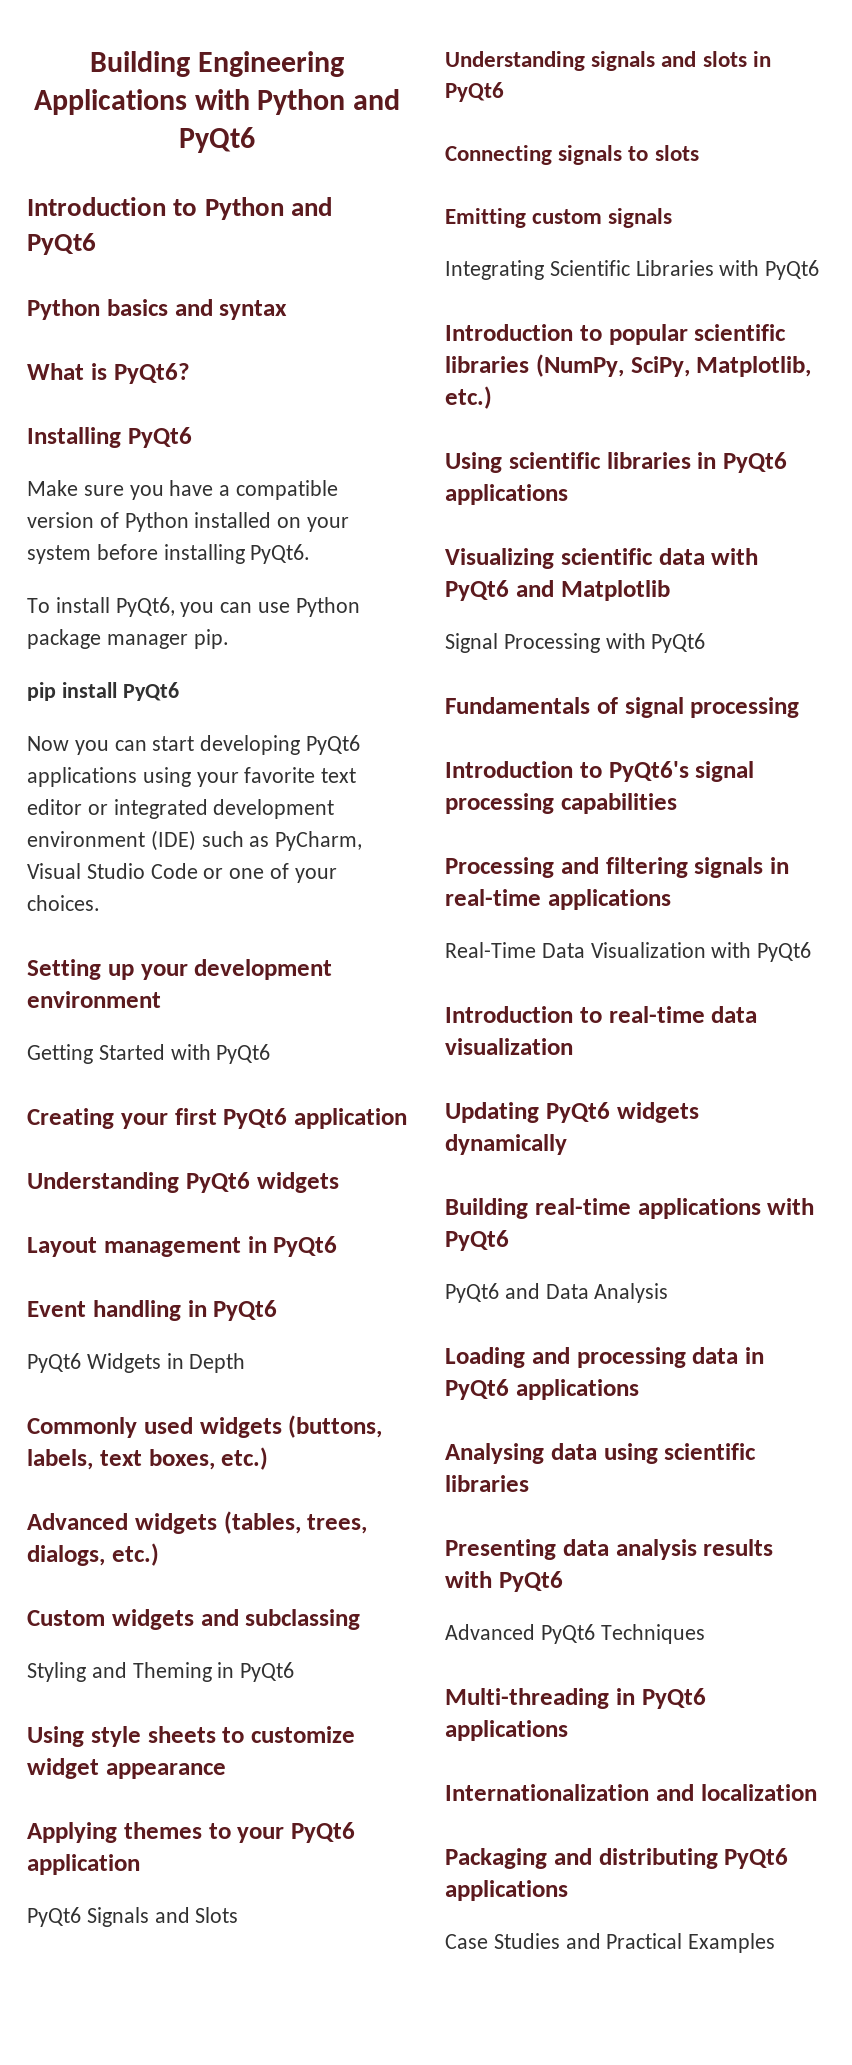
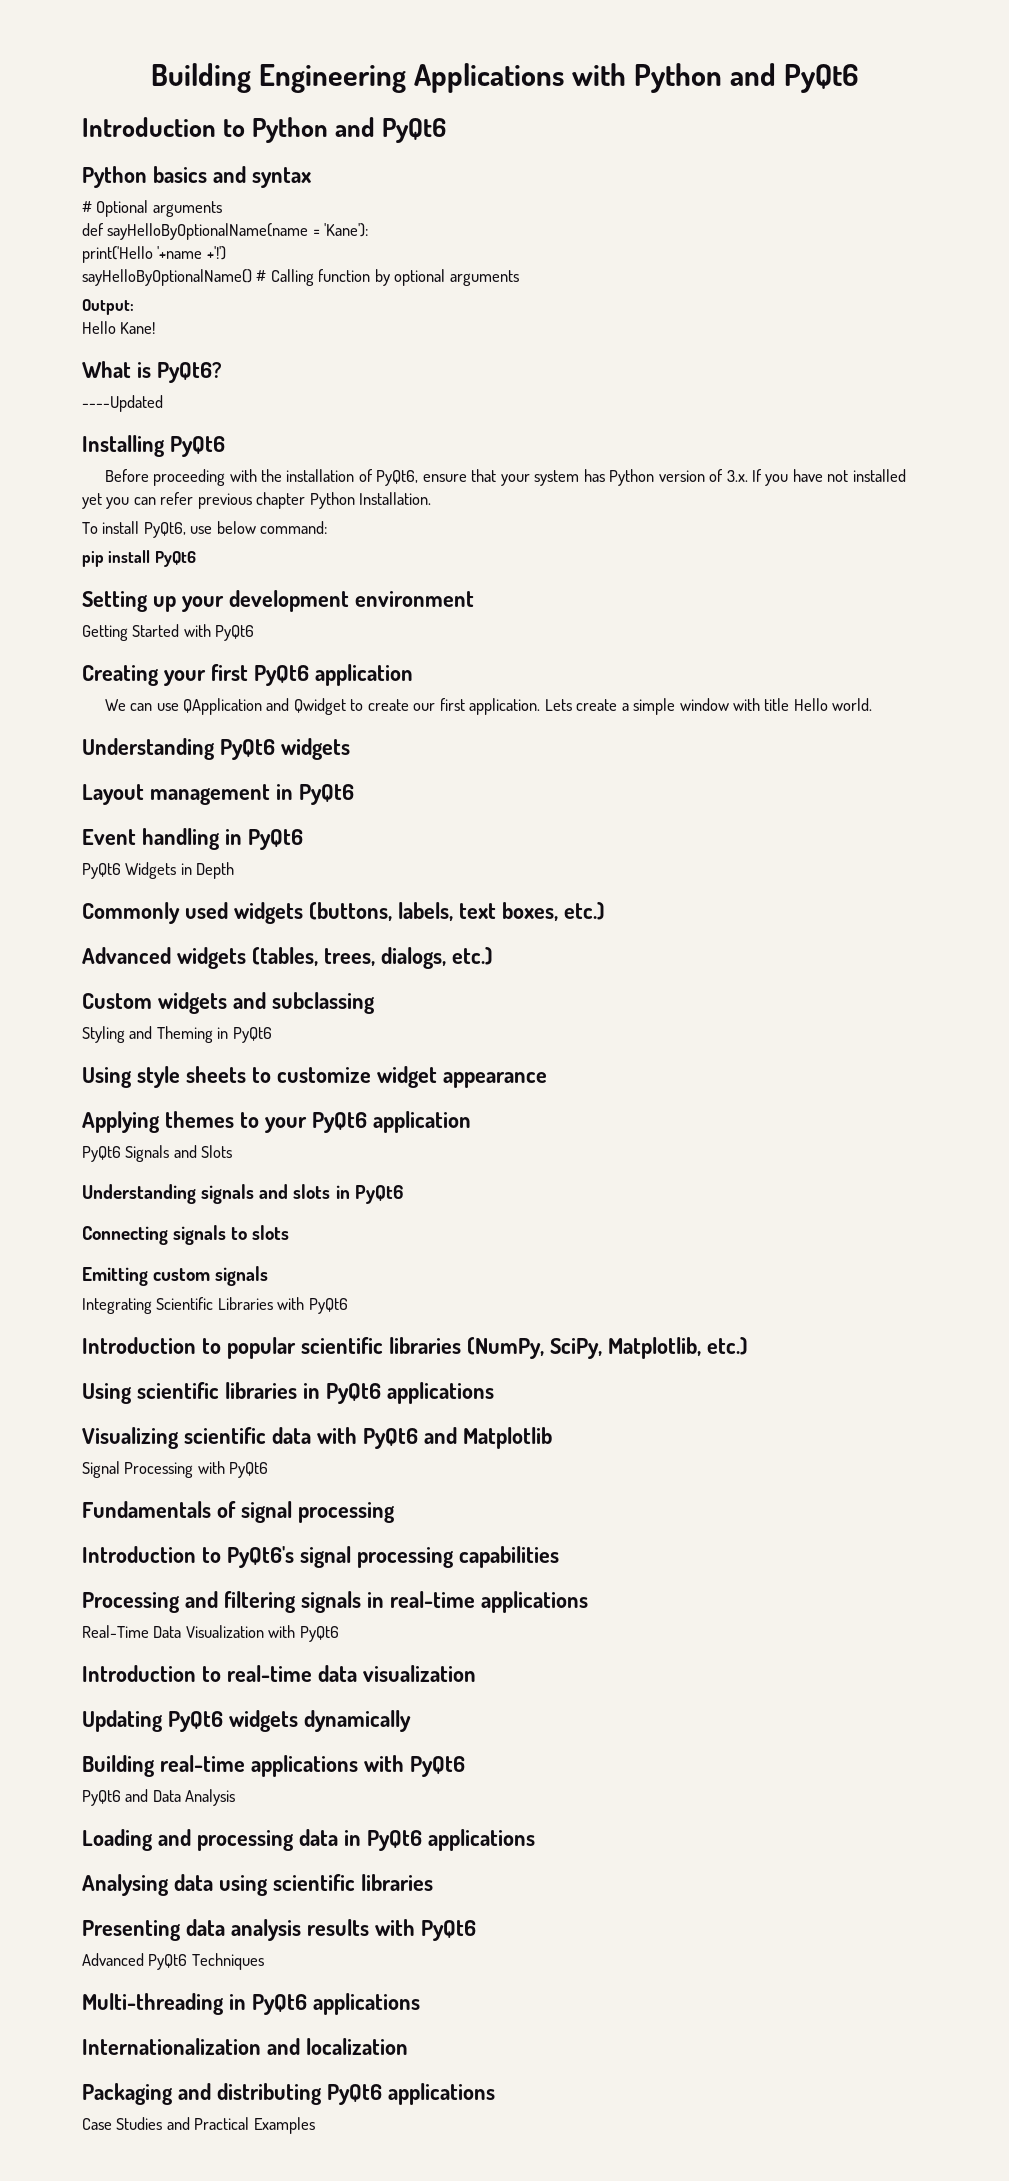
(288, 310) none -> [82,200,222,217] [82,223,369,240] [82,246,226,263] [82,269,519,286] [82,299,134,315] [82,321,156,334] // # Optional arguments // def sayHelloByOptionalName(name = 'Kane'): // print('Hello '+name +'!') // sayHelloByOptionalName() # Calling function by optional arguments // Output: // Hello Kane!
(190, 373) none -> [82,395,163,412] // ----Updated
[27,480,339,500] [27,512,350,532] [27,544,311,564] [27,597,360,617] [27,629,229,649] [27,682,179,701] [27,735,361,755] [27,767,357,787] [27,799,335,819] [27,830,363,851] [27,863,337,883] [27,895,100,911] Make sure you have a compatible version of Python installed on your system before installing PyQt6. // To install PyQt6, you can use Python package manager pip. // pip install PyQt6 // Now you can start developing PyQt6 applications using your favorite text editor or integrated development environment (IDE) such as PyCharm, Visual Studio Code or one of your choices. -> [104,469,906,486] [82,492,432,509] [82,521,328,538] [82,550,196,567] Before proceeding with the installation of PyQt6, ensure that your system has Python version of 3.x. If you have not installed yet you can refer previous chapter Python Installation. // To install PyQt6, use below command: // pip install PyQt6
(407, 1118) none -> [104,698,873,715] // We can use QApplication and Qwidget to create our first application. Lets create a simple window with title Hello world.

